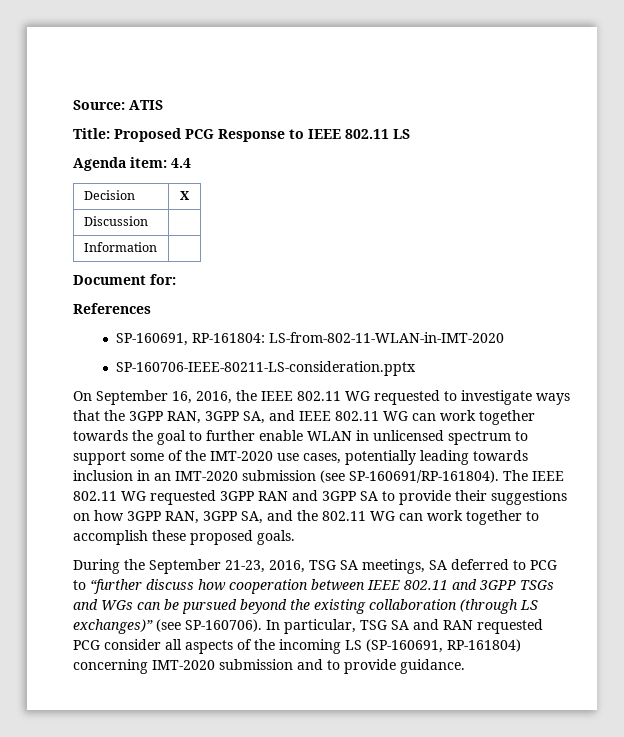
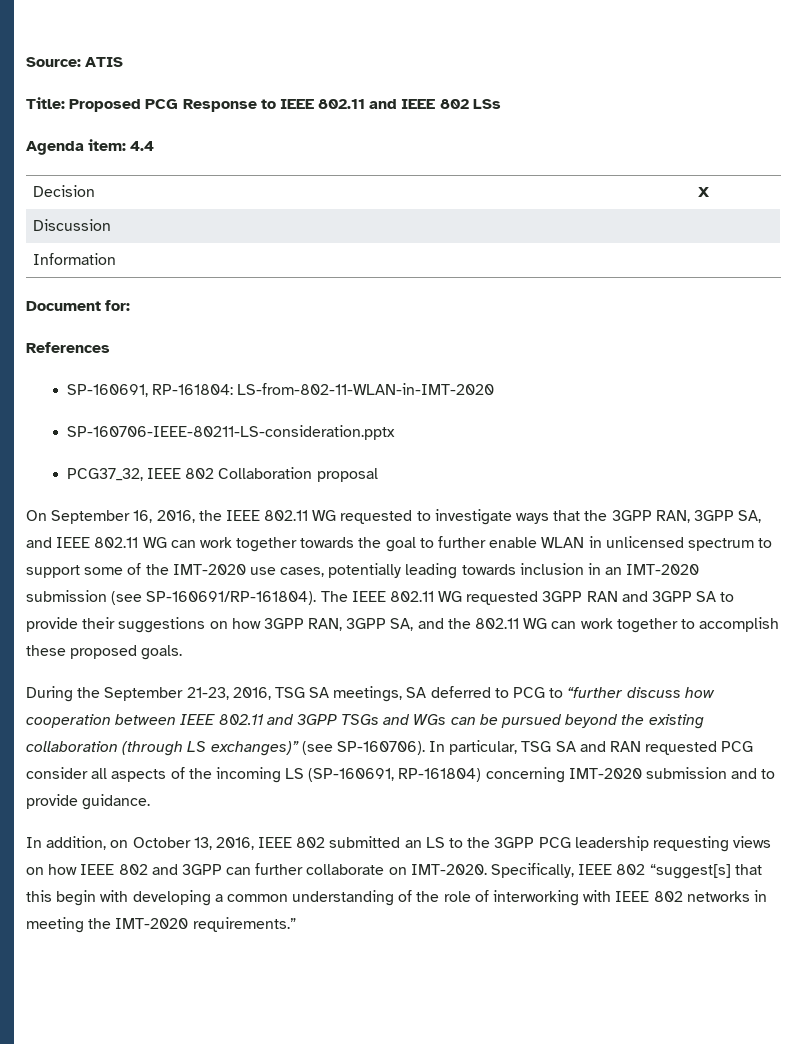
[393,129,410,139] LS -> [369,99,501,109] and IEEE 802 LSs
(416, 368) none -> [66,467,378,482] // PCG37_32, IEEE 802 Collaboration proposal
(465, 666) none -> [26,836,772,852] [26,863,762,879] [26,890,767,906] [26,917,296,933] // In addition, on October 13, 2016, IEEE 802 submitted an LS to the 3GPP PCG leadership requesting views on how IEEE 802 and 3GPP can further collaborate on IMT-2020. Specifically, IEEE 802 “suggest[s] that this begin with developing a common understanding of the role of interworking with IEEE 802 networks in meeting the IMT-2020 requirements.”

